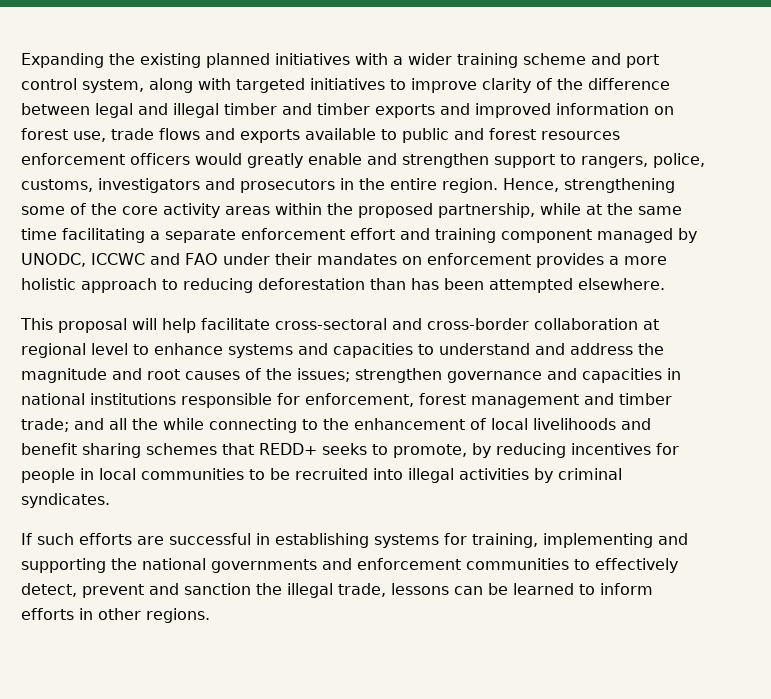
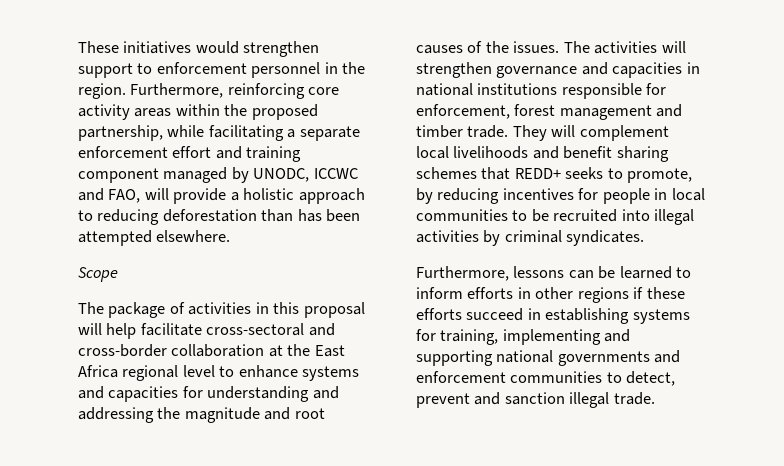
[21,53,659,68] [21,78,670,93] [21,103,674,118] [21,128,620,143] [21,153,705,168] [21,178,675,193] [21,203,117,215] Expanding the existing planned initiatives with a wider training scheme and port control system, along with targeted initiatives to improve clarity of the difference between legal and illegal timber and timber exports and improved information on forest use, trade flows and exports available to public and forest resources enforcement officers would greatly enable and strengthen support to rangers, police, customs, investigators and prosecutors in the entire region. Hence, strengthening some of the -> [78,41,320,57] [78,62,366,78] [78,83,305,99] These initiatives would strengthen support to enforcement personnel in the region. Furthermore, reinforcing
[586,203,682,215] [21,228,57,240] at the same time -> (205, 131) none
[185,253,667,268] FAO under their mandates on enforcement provides a more -> [108,188,239,204] FAO, will provide a
[20,318,53,330] This -> [78,267,118,282] [78,302,300,318] Scope // The package of activities in this
(659, 324) none -> [287,344,345,357] [78,365,118,378] the East Africa
[418,343,633,355] to understand and address -> [182,386,339,402] [78,407,154,423] for understanding and addressing
[297,368,350,382] issues; -> [513,41,686,54] issues. The activities will
[21,418,486,433] trade; and all the while connecting to the enhancement of -> [467,125,669,141] trade. They will complement
[21,533,688,548] [21,558,678,573] [21,583,386,598] If such efforts are successful in establishing systems for training, implementing and supporting the national governments and enforcement communities to effectively detect, prevent and sanction the illegal trade, -> [416,266,509,281] Furthermore,
[146,608,210,623] regions. -> [577,287,685,303] [416,308,690,324] [416,329,631,345] [416,350,681,366] [416,371,676,386] [416,392,655,408] regions if these efforts succeed in establishing systems for training, implementing and supporting national governments and enforcement communities to detect, prevent and sanction illegal trade.

